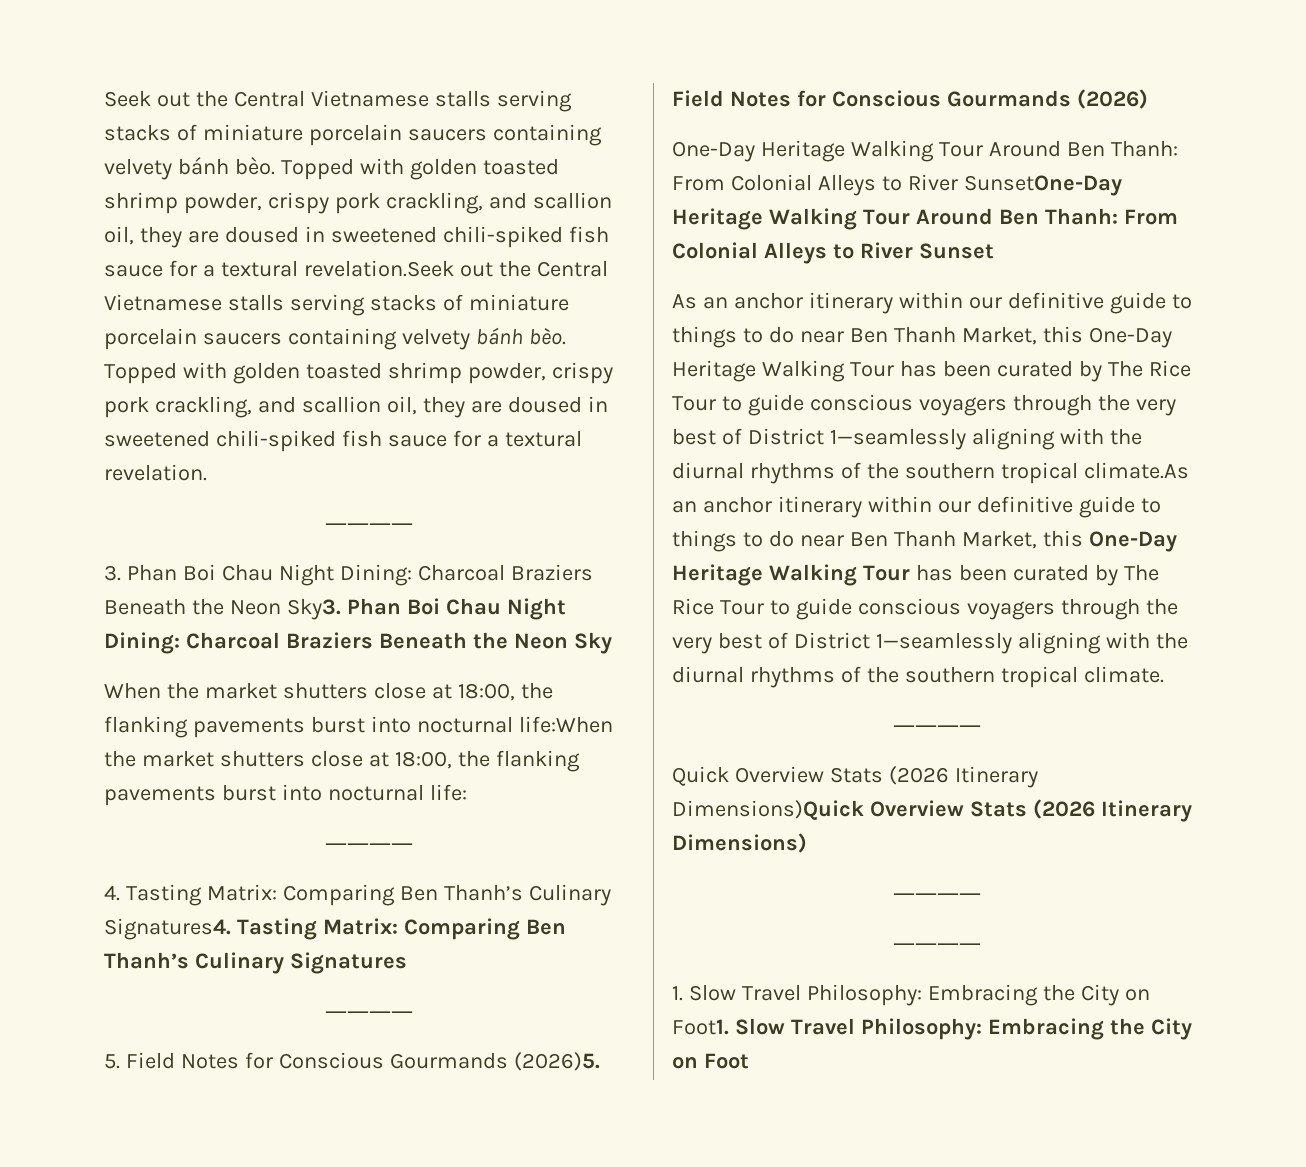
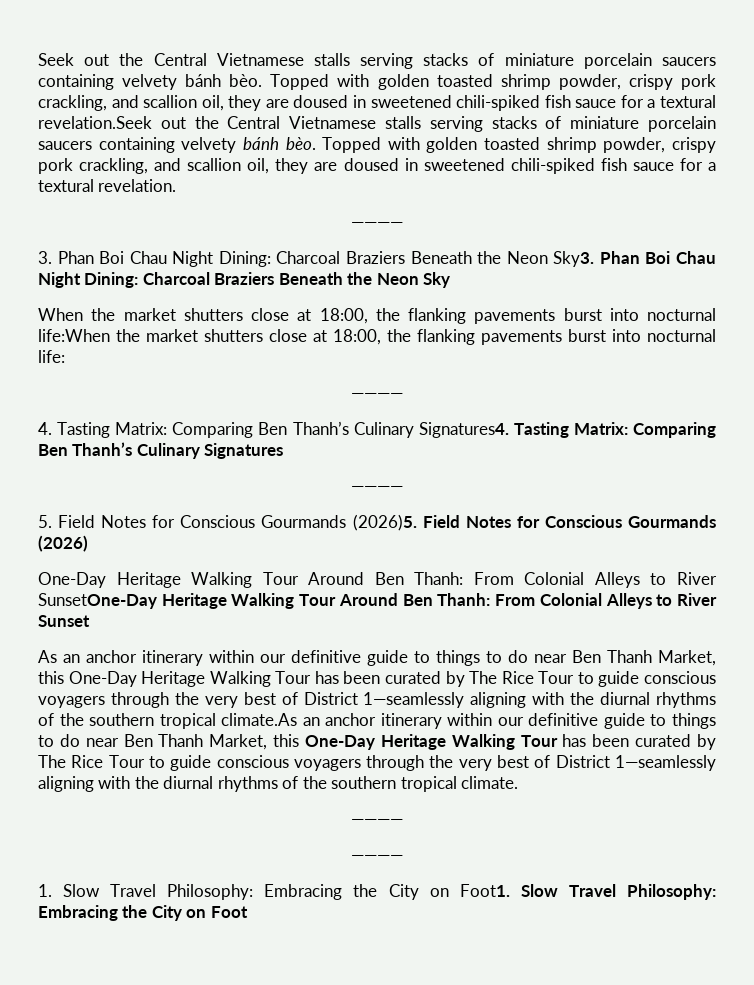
[672,766,1038,788] [672,799,1192,822] [672,833,807,853] [893,893,981,900] // Quick Overview Stats (2026 Itinerary Dimensions)Quick Overview Stats (2026 Itinerary Dimensions) // ―――― -> (403, 822) none

